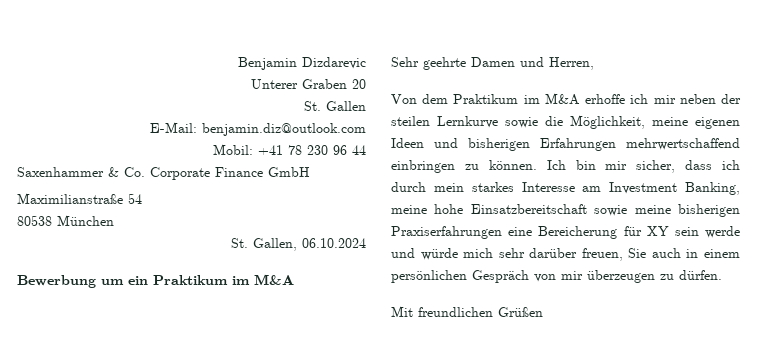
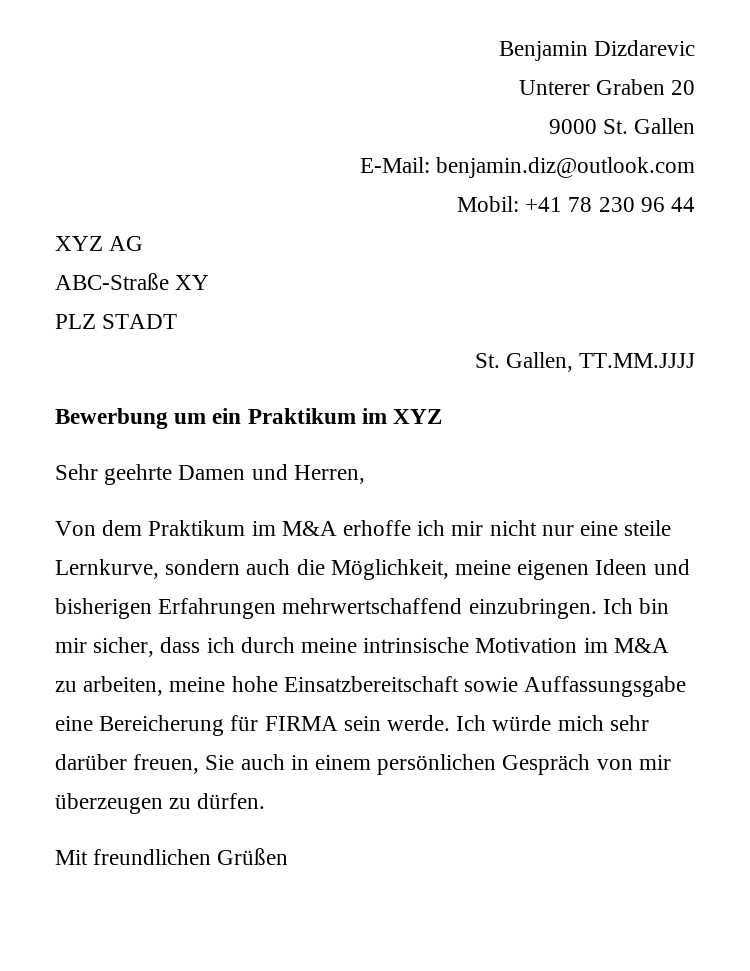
(366, 84) none -> [548,119,597,134] 9000
[17,167,310,180] [17,193,142,204] [17,215,114,226] Saxenhammer & Co. Corporate Finance GmbH // Maximilianstraße 54 // 80538 München -> [55,236,144,251] [55,273,210,290] [55,314,178,329] XYZ AG // ABC-Straße XY // PLZ STADT
[302,238,366,248] 06.10.2024 -> [579,353,695,368] TT.MM.JJJJ
[254,274,294,285] M&A -> [393,409,443,424] XYZ
[679,94,741,104] [391,116,538,128] neben der steilen Lernkurve sowie -> [489,520,672,536] [55,559,291,579] nicht nur eine steile Lernkurve, sondern auch
[391,160,537,173] einbringen zu können. -> [468,598,597,619] einzubringen.
[433,182,740,195] [391,204,740,217] [391,226,740,239] [391,248,415,258] mein starkes Interesse am Investment Banking, meine hohe Einsatzbereitschaft sowie meine bisherigen Praxiserfahrungen eine Bereicherung für XY sein werde und -> [301,637,669,653] [55,676,687,697] [55,715,487,736] meine intrinsische Motivation im M&A zu arbeiten, meine hohe Einsatzbereitschaft sowie Auffassungsgabe eine Bereicherung für FIRMA sein werde. Ich

